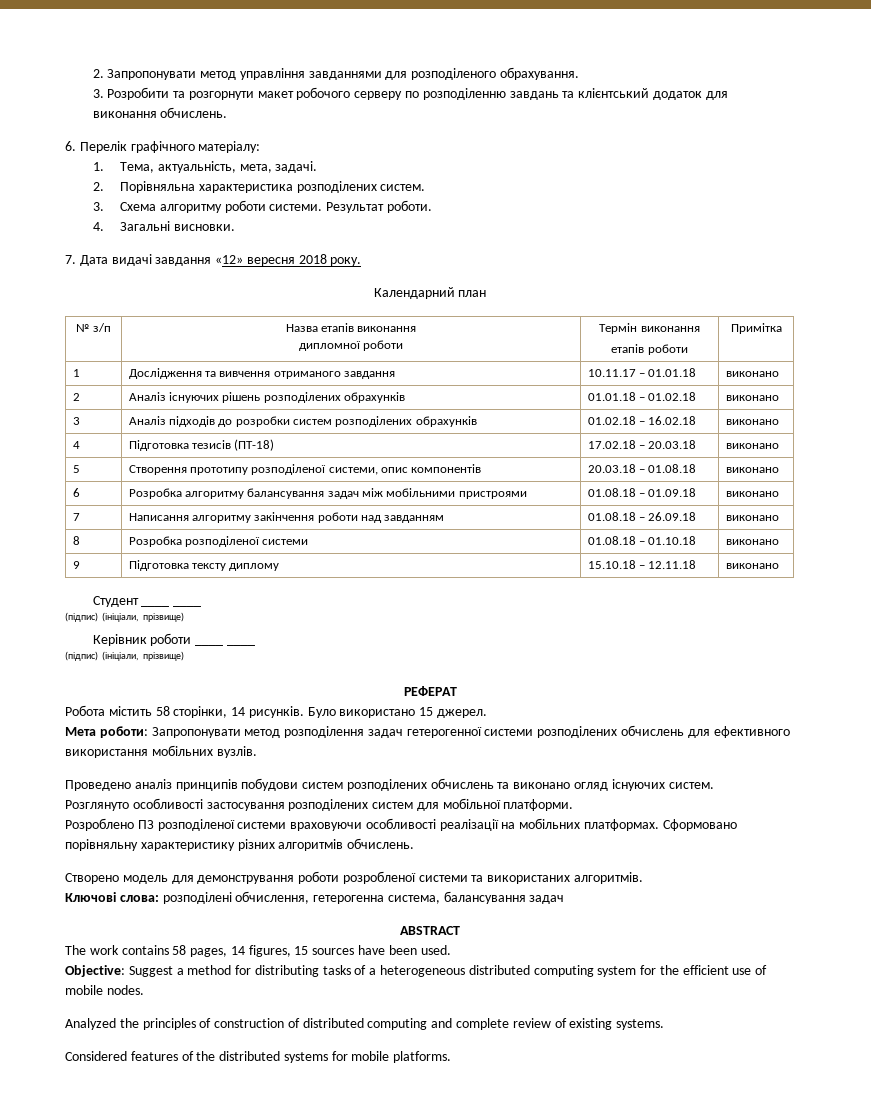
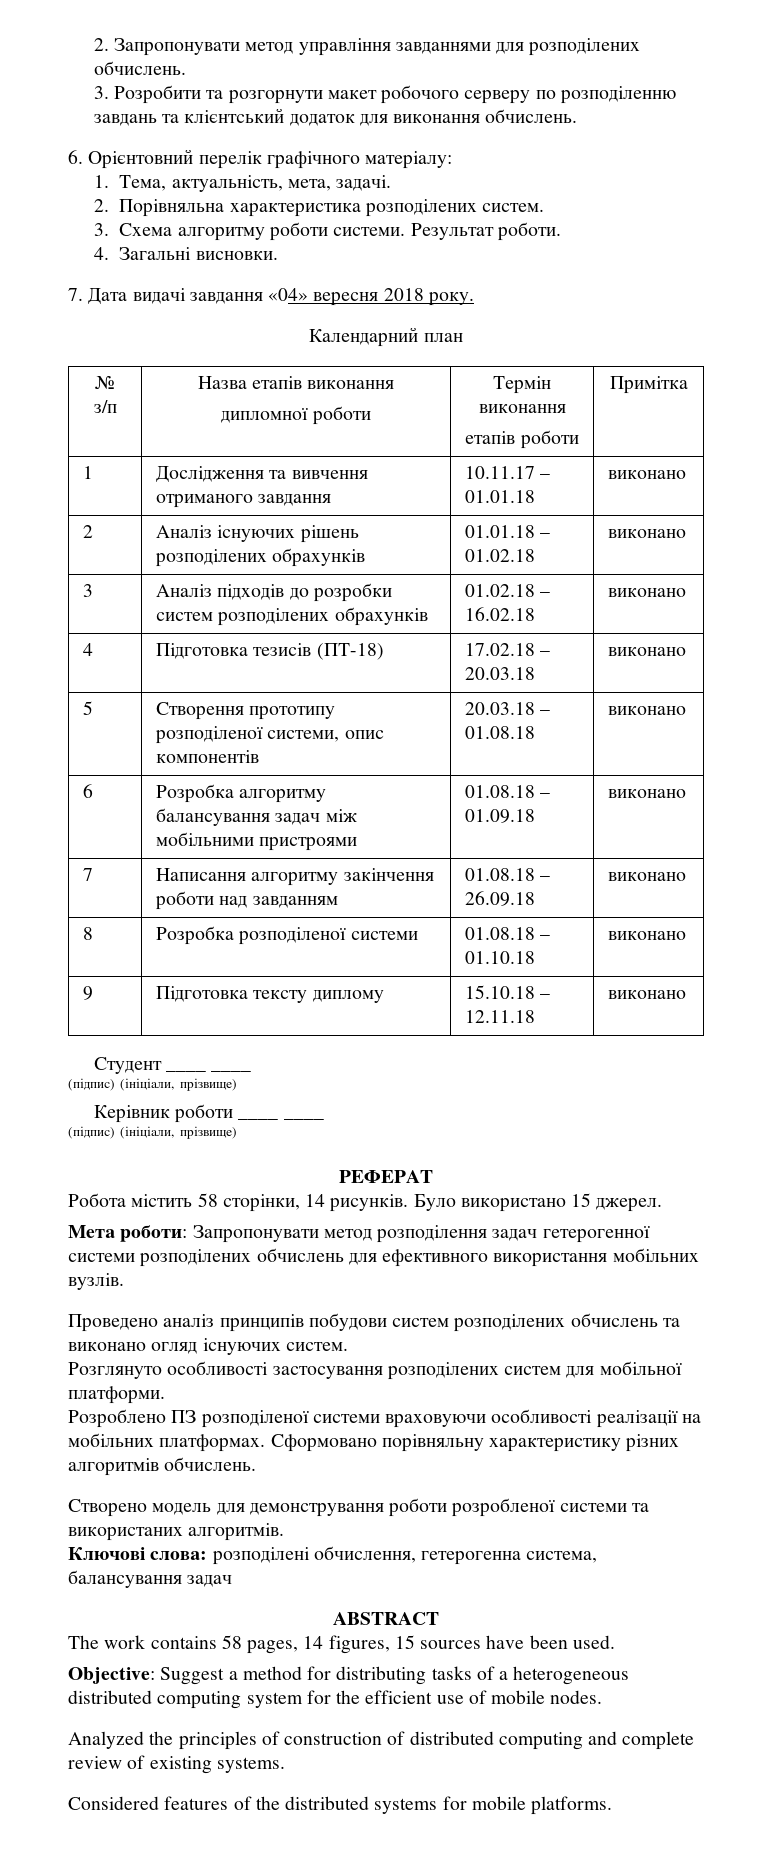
[411,67,580,80] розподіленого обрахування. -> [528,38,641,56] [93,61,186,75] розподілених обчислень.
[79,141,127,153] Перелік -> [88,149,262,169] Орієнтовний перелік
[215,255,244,264] «12» -> [268,288,309,301] «04»

